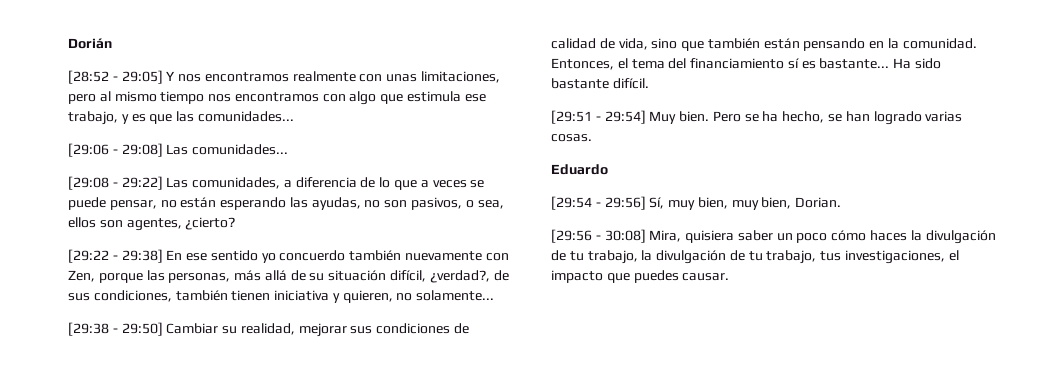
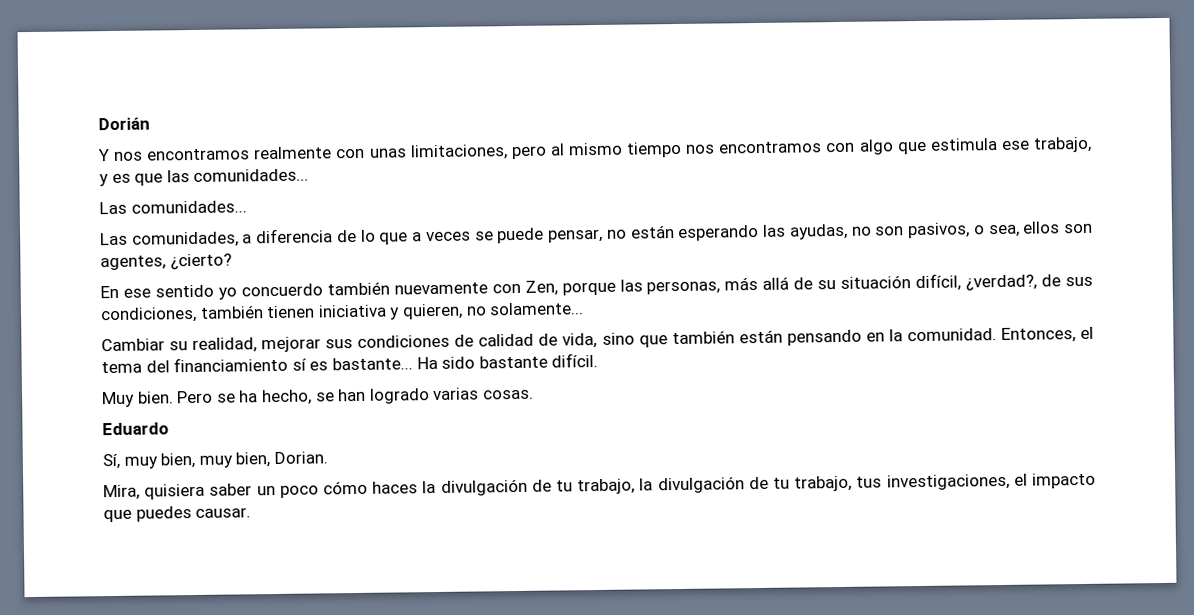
[68,70,163,84] [28:52 - 29:05] -> (150, 124) none
[68,143,163,157] [29:06 - 29:08] -> (310, 175) none
[68,176,163,190] [29:08 - 29:22] -> (247, 207) none
[68,249,163,263] [29:22 - 29:38] -> (232, 261) none
[68,322,163,336] [29:38 - 29:50] -> (585, 309) none
[551,110,646,124] [29:51 - 29:54] -> (599, 360) none
[551,196,646,210] [29:54 - 29:56] -> (169, 429) none
[551,229,646,243] [29:56 - 30:08] -> (328, 458) none

